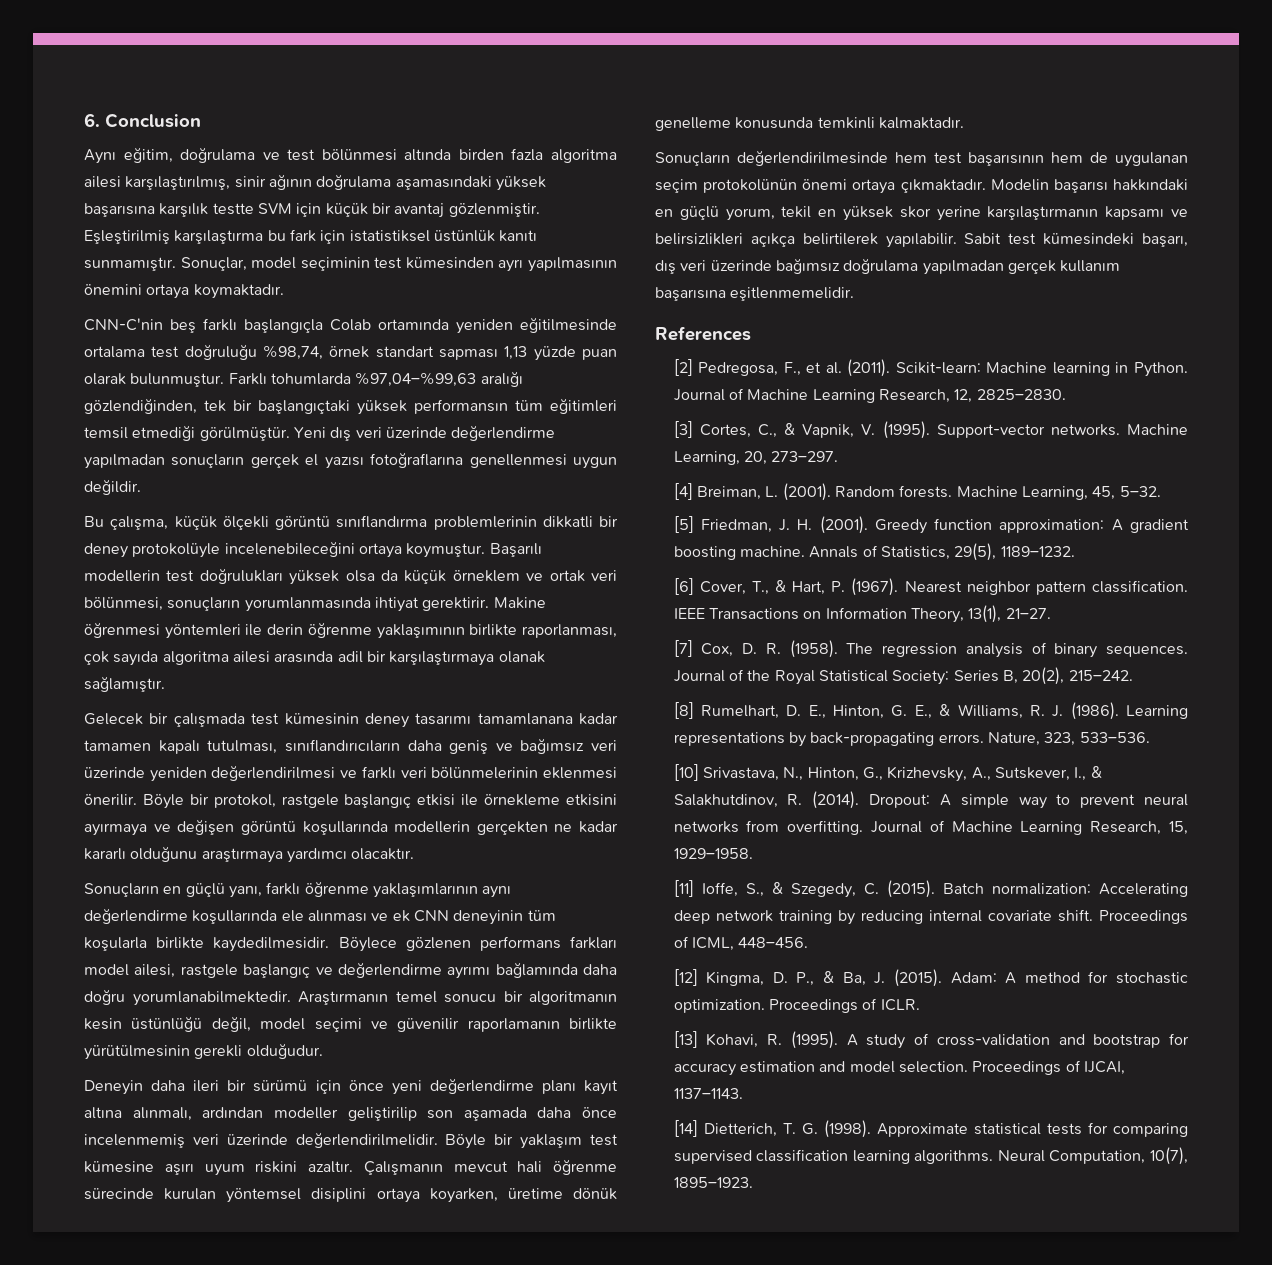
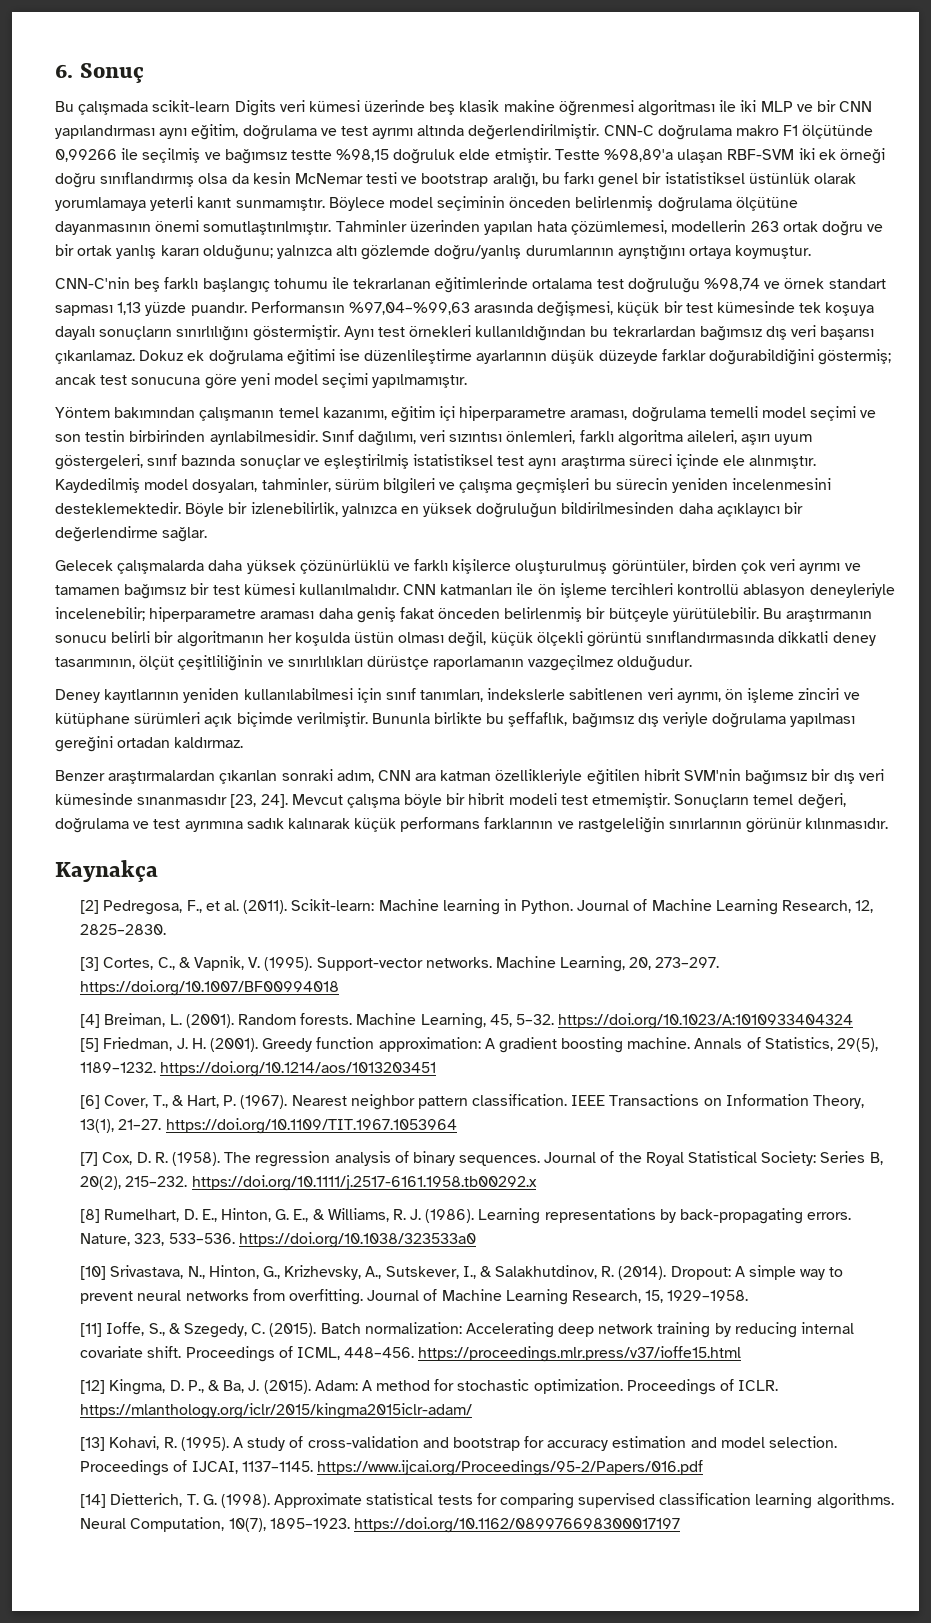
[105,113,201,128] [84,147,617,164] [84,174,546,191] [84,203,540,218] [84,229,538,244] [84,257,617,272] [84,284,284,299] [84,317,617,334] Conclusion // Aynı eğitim, doğrulama ve test bölünmesi altında birden fazla algoritma ailesi karşılaştırılmış, sinir ağının doğrulama aşamasındaki yüksek başarısına karşılık testte SVM için küçük bir avantaj gözlenmiştir. Eşleştirilmiş karşılaştırma bu fark için istatistiksel üstünlük kanıtı sunmamıştır. Sonuçlar, model seçiminin test kümesinden ayrı yapılmasının önemini ortaya koymaktadır. // CNN-C'nin beş farklı başlangıçla Colab ortamında yeniden eğitilmesinde -> [80,63,145,83] [55,100,873,116] [55,124,874,140] [55,148,885,164] [55,172,856,188] [55,196,798,212] [55,220,884,236] [55,244,812,260] [55,277,529,293] Sonuç // Bu çalışmada scikit-learn Digits veri kümesi üzerinde beş klasik makine öğrenmesi algoritması ile iki MLP ve bir CNN yapılandırması aynı eğitim, doğrulama ve test ayrımı altında değerlendirilmiştir. CNN-C doğrulama makro F1 ölçütünde 0,99266 ile seçilmiş ve bağımsız testte %98,15 doğruluk elde etmiştir. Testte %98,89'a ulaşan RBF-SVM iki ek örneği doğru sınıflandırmış olsa da kesin McNemar testi ve bootstrap aralığı, bu farkı genel bir istatistiksel üstünlük olarak yorumlamaya yeterli kanıt sunmamıştır. Böylece model seçiminin önceden belirlenmiş doğrulama ölçütüne dayanmasının önemi somutlaştırılmıştır. Tahminler üzerinden yapılan hata çözümlemesi, modellerin 263 ortak doğru ve bir ortak yanlış kararı olduğunu; yalnızca altı gözlemde doğru/yanlış durumlarının ayrıştığını ortaya koymuştur. // CNN-C'nin beş farklı başlangıç tohumu ile tekrarlanan eğitimlerinde
[263,345,323,360] %98,74, -> [704,278,781,291] %98,74 ve
[582,349,617,360] [84,371,523,387] [84,398,617,415] [84,425,556,441] [84,452,617,469] [84,479,141,495] [84,515,618,530] [84,541,542,558] [84,568,617,585] [84,597,546,612] [84,622,617,639] [84,651,545,666] [84,676,165,692] [84,713,618,728] [84,738,617,754] [84,765,617,782] [84,794,618,809] [84,819,618,836] [84,846,415,863] [84,881,512,898] [84,908,556,925] [84,936,617,952] [84,962,617,979] [84,989,617,1006] [84,1016,617,1032] [84,1043,323,1060] [84,1078,619,1095] [84,1107,617,1121] [84,1132,618,1149] [84,1159,617,1176] [84,1188,618,1203] [655,117,964,131] [655,150,1188,167] [655,179,1188,194] [655,206,1188,221] [655,233,1188,248] [655,258,1121,275] [655,287,855,301] [655,326,751,341] puan olarak bulunmuştur. Farklı tohumlarda %97,04–%99,63 aralığı gözlendiğinden, tek bir başlangıçtaki yüksek performansın tüm eğitimleri temsil etmediği görülmüştür. Yeni dış veri üzerinde değerlendirme yapılmadan sonuçların gerçek el yazısı fotoğraflarına genellenmesi uygun değildir. // Bu çalışma, küçük ölçekli görüntü sınıflandırma problemlerinin dikkatli bir deney protokolüyle incelenebileceğini ortaya koymuştur. Başarılı modellerin test doğrulukları yüksek olsa da küçük örneklem ve ortak veri bölünmesi, sonuçların yorumlanmasında ihtiyat gerektirir. Makine öğrenmesi yöntemleri ile derin öğrenme yaklaşımının birlikte raporlanması, çok sayıda algoritma ailesi arasında adil bir karşılaştırmaya olanak sağlamıştır. // Gelecek bir çalışmada test kümesinin deney tasarımı tamamlanana kadar tamamen kapalı tutulması, sınıflandırıcıların daha geniş ve bağımsız veri üzerinde yeniden değerlendirilmesi ve farklı veri bölünmelerinin eklenmesi önerilir. Böyle bir protokol, rastgele başlangıç etkisi ile örnekleme etkisini ayırmaya ve değişen görüntü koşullarında modellerin gerçekten ne kadar kararlı olduğunu araştırmaya yardımcı olacaktır. // Sonuçların en güçlü yanı, farklı öğrenme yaklaşımlarının aynı değerlendirme koşullarında ele alınması ve ek CNN deneyinin tüm koşularla birlikte kaydedilmesidir. Böylece gözlenen performans farkları model ailesi, rastgele başlangıç ve değerlendirme ayrımı bağlamında daha doğru yorumlanabilmektedir. Araştırmanın temel sonucu bir algoritmanın kesin üstünlüğü değil, model seçimi ve güvenilir raporlamanın birlikte yürütülmesinin gerekli olduğudur. // Deneyin daha ileri bir sürümü için önce yeni değerlendirme planı kayıt altına alınmalı, ardından modeller geliştirilip son aşamada daha önce incelenmemiş veri üzerinde değerlendirilmelidir. Böyle bir yaklaşım test kümesine aşırı uyum riskini azaltır. Çalışmanın mevcut hali öğrenme sürecinde kurulan yöntemsel disiplini ortaya koyarken, üretime dönük genelleme konusunda temkinli kalmaktadır. // Sonuçların değerlendirilmesinde hem test başarısının hem de uygulanan seçim protokolünün önemi ortaya çıkmaktadır. Modelin başarısı hakkındaki en güçlü yorum, tekil en yüksek skor yerine karşılaştırmanın kapsamı ve belirsizlikleri açıkça belirtilerek yapılabilir. Sabit test kümesindeki başarı, dış veri üzerinde bağımsız doğrulama yapılmadan gerçek kullanım başarısına eşitlenmemelidir. // References -> [190,301,875,317] [55,325,875,341] [55,349,892,365] [55,373,468,389] [55,406,877,422] [55,430,813,446] [55,454,817,470] [55,478,832,494] [55,502,804,518] [55,526,208,542] [55,559,861,575] [55,583,895,599] [55,607,873,623] [55,631,876,647] [55,655,693,671] [55,688,860,703] [55,712,856,728] [55,736,244,752] [55,769,884,785] [55,793,846,809] [55,817,889,833] [55,860,158,882] puandır. Performansın %97,04–%99,63 arasında değişmesi, küçük bir test kümesinde tek koşuya dayalı sonuçların sınırlılığını göstermiştir. Aynı test örnekleri kullanıldığından bu tekrarlardan bağımsız dış veri başarısı çıkarılamaz. Dokuz ek doğrulama eğitimi ise düzenlileştirme ayarlarının düşük düzeyde farklar doğurabildiğini göstermiş; ancak test sonucuna göre yeni model seçimi yapılmamıştır. // Yöntem bakımından çalışmanın temel kazanımı, eğitim içi hiperparametre araması, doğrulama temelli model seçimi ve son testin birbirinden ayrılabilmesidir. Sınıf dağılımı, veri sızıntısı önlemleri, farklı algoritma aileleri, aşırı uyum göstergeleri, sınıf bazında sonuçlar ve eşleştirilmiş istatistiksel test aynı araştırma süreci içinde ele alınmıştır. Kaydedilmiş model dosyaları, tahminler, sürüm bilgileri ve çalışma geçmişleri bu sürecin yeniden incelenmesini desteklemektedir. Böyle bir izlenebilirlik, yalnızca en yüksek doğruluğun bildirilmesinden daha açıklayıcı bir değerlendirme sağlar. // Gelecek çalışmalarda daha yüksek çözünürlüklü ve farklı kişilerce oluşturulmuş görüntüler, birden çok veri ayrımı ve tamamen bağımsız bir test kümesi kullanılmalıdır. CNN katmanları ile ön işleme tercihleri kontrollü ablasyon deneyleriyle incelenebilir; hiperparametre araması daha geniş fakat önceden belirlenmiş bir bütçeyle yürütülebilir. Bu araştırmanın sonucu belirli bir algoritmanın her koşulda üstün olması değil, küçük ölçekli görüntü sınıflandırmasında dikkatli deney tasarımının, ölçüt çeşitliliğinin ve sınırlılıkları dürüstçe raporlamanın vazgeçilmez olduğudur. // Deney kayıtlarının yeniden kullanılabilmesi için sınıf tanımları, indekslerle sabitlenen veri ayrımı, ön işleme zinciri ve kütüphane sürümleri açık biçimde verilmiştir. Bununla birlikte bu şeffaflık, bağımsız dış veriyle doğrulama yapılması gereğini ortadan kaldırmaz. // Benzer araştırmalardan çıkarılan sonraki adım, CNN ara katman özellikleriyle eğitilen hibrit SVM'nin bağımsız bir dış veri kümesinde sınanmasıdır [23, 24]. Mevcut çalışma böyle bir hibrit modeli test etmemiştir. Sonuçların temel değeri, doğrulama ve test ayrımına sadık kalınarak küçük performans farklarının ve rastgeleliğin sınırlarının görünür kılınmasıdır. // Kaynakça
(839, 456) none -> [80,980,340,996] https://doi.org/10.1007/BF00994018
(1161, 491) none -> [558,1013,854,1029] https://doi.org/10.1023/A:1010933404324
(1075, 551) none -> [160,1061,437,1077] https://doi.org/10.1214/aos/1013203451
(1051, 613) none -> [165,1118,457,1134] https://doi.org/10.1109/TIT.1967.1053964
[1068,670,1133,681] 215–242. -> [125,1175,537,1191] 215–232. https://doi.org/10.1111/j.2517-6161.1958.tb00292.x
(1150, 737) none -> [238,1232,476,1248] https://doi.org/10.1038/323533a0
(809, 942) none -> [418,1346,742,1362] https://proceedings.mlr.press/v37/ioffe15.html
(920, 1005) none -> [80,1403,473,1419] https://mlanthology.org/iclr/2015/kingma2015iclr-adam/
[673,1088,743,1099] 1137–1143. -> [241,1460,703,1476] 1137–1145. https://www.ijcai.org/Proceedings/95-2/Papers/016.pdf
(753, 1182) none -> [353,1517,680,1533] https://doi.org/10.1162/089976698300017197

